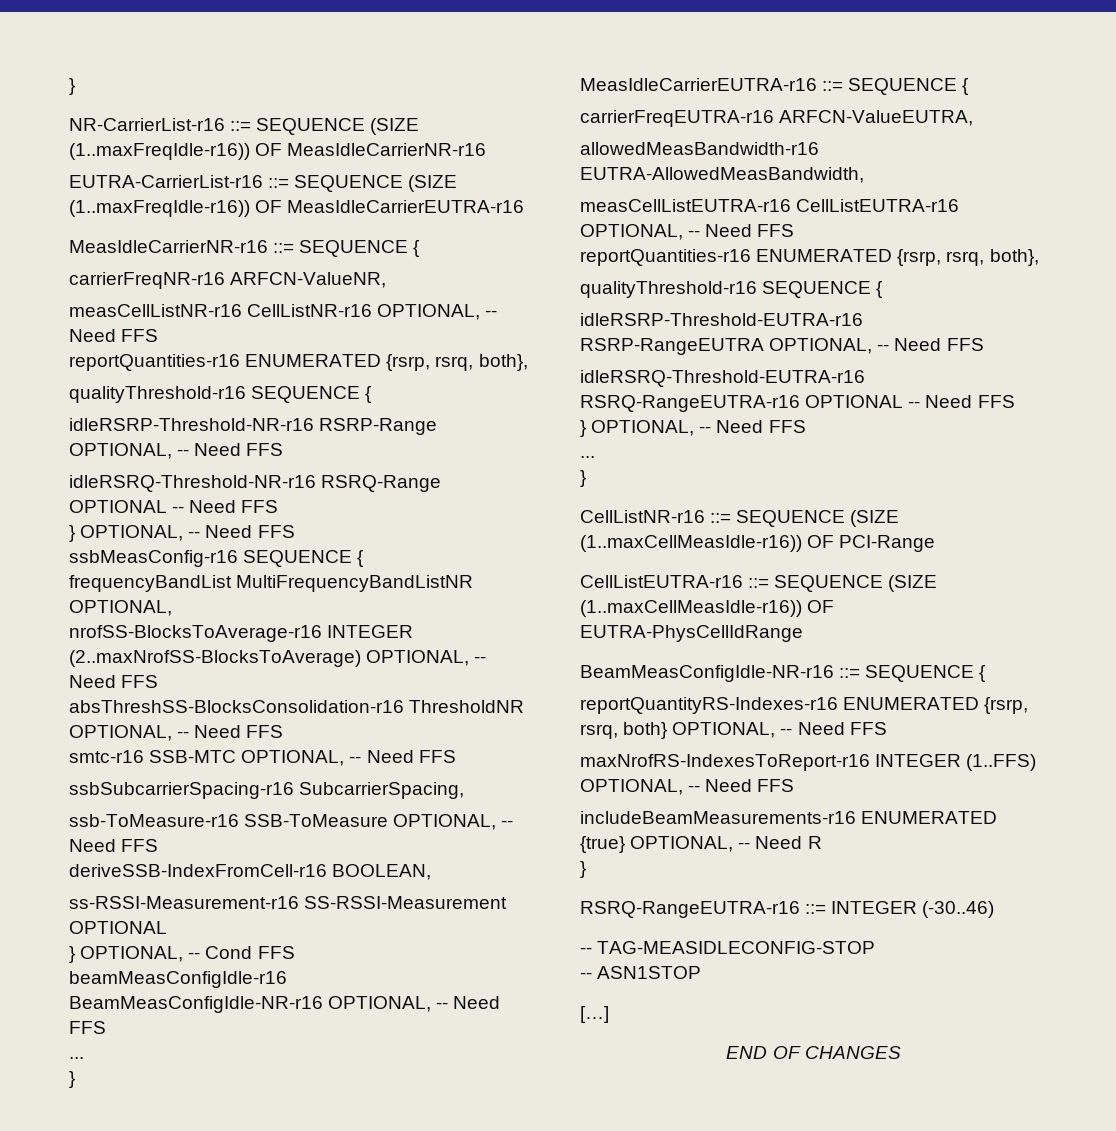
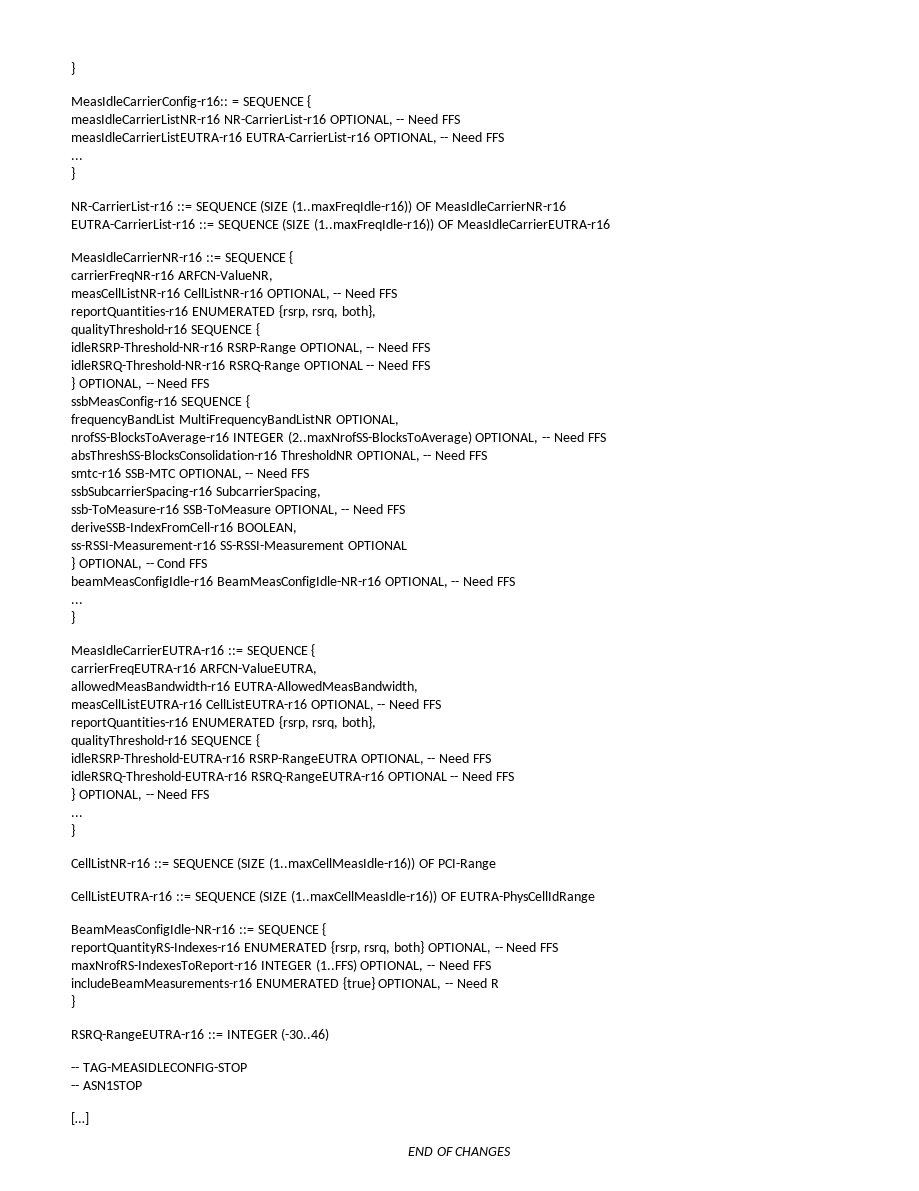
[69,78,75,95] } -> [71,62,75,75] [71,95,312,108] [71,114,460,126] [71,132,504,144] [71,158,83,160] [71,167,75,180] } // MeasIdleCarrierConfig-r16:: = SEQUENCE { // measIdleCarrierListNR-r16 NR-CarrierList-r16 OPTIONAL, -- Need FFS // measIdleCarrierListEUTRA-r16 EUTRA-CarrierList-r16 OPTIONAL, -- Need FFS // ... // }

